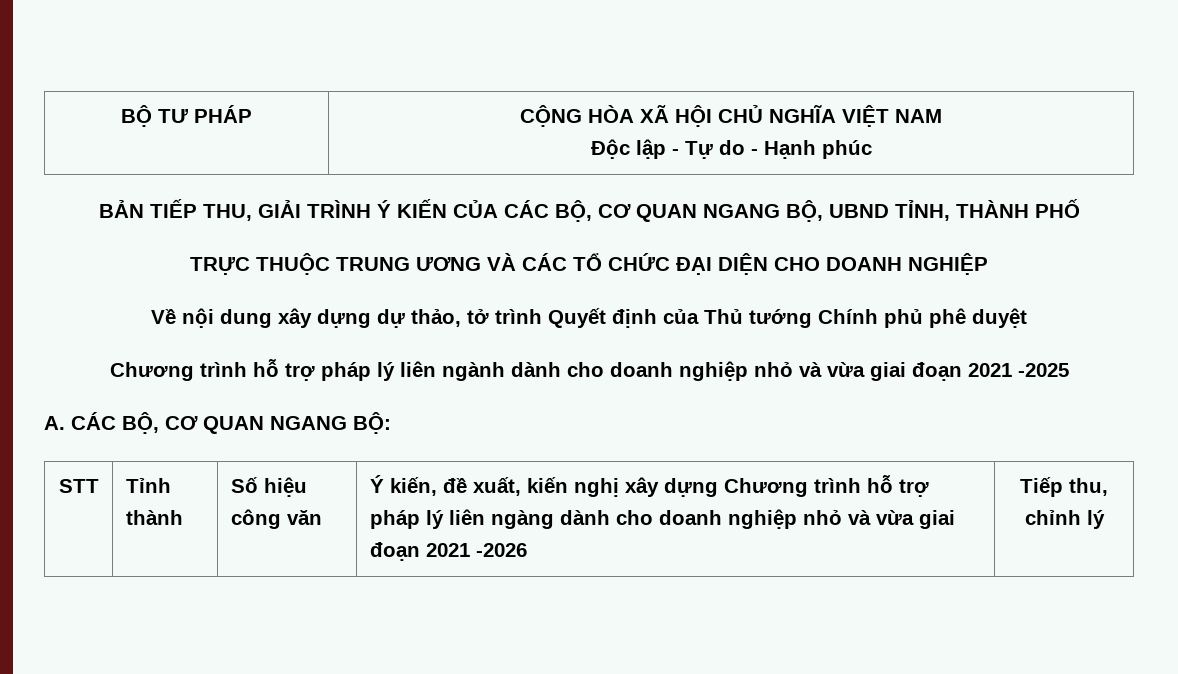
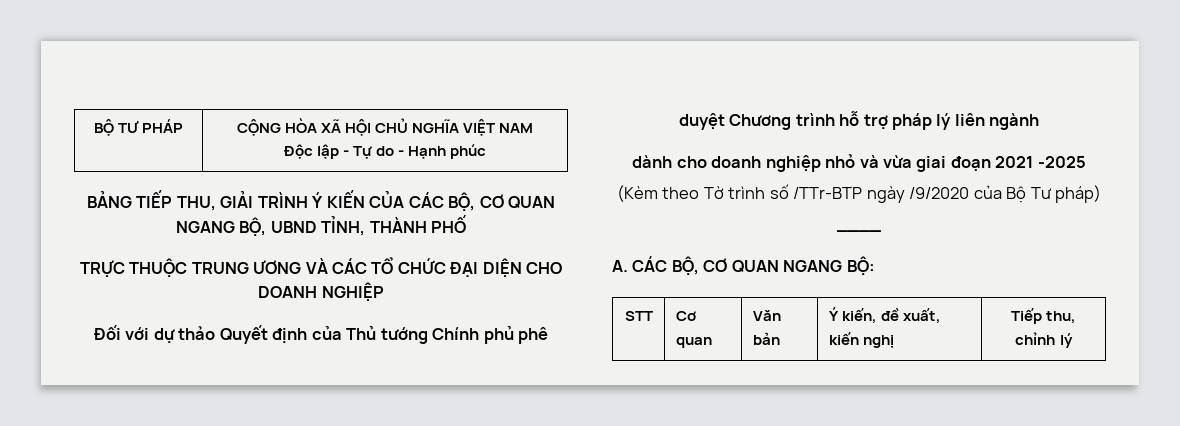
[98,200,144,218] BẢN -> [86,190,132,208] BẢNG
[151,308,542,328] Về nội dung xây dựng dự thảo, tở trình -> [93,325,216,343] Đối với dự thảo
(1027, 318) // -> (725, 121) none
(505, 371) none -> (1040, 121) //
(1069, 370) none -> [616,184,1102,203] [837,230,881,232] // (Kèm theo Tờ trình số /TTr-BTP ngày /9/2020 của Bộ Tư pháp) // ____
[125,478,171,493] [125,510,183,525] [230,477,307,497] [230,509,322,529] Tỉnh thành | Số hiệu công văn -> [675,311,696,321] [675,337,712,348] [752,310,781,321] [752,332,780,345] Cơ quan | Văn bản
[624,475,929,497] [369,509,955,529] [369,542,527,561] xây dựng Chương trình hỗ trợ pháp lý liên ngàng dành cho doanh nghiệp nhỏ và vừa giai đoạn 2021 -2026 -> (895, 341) none

